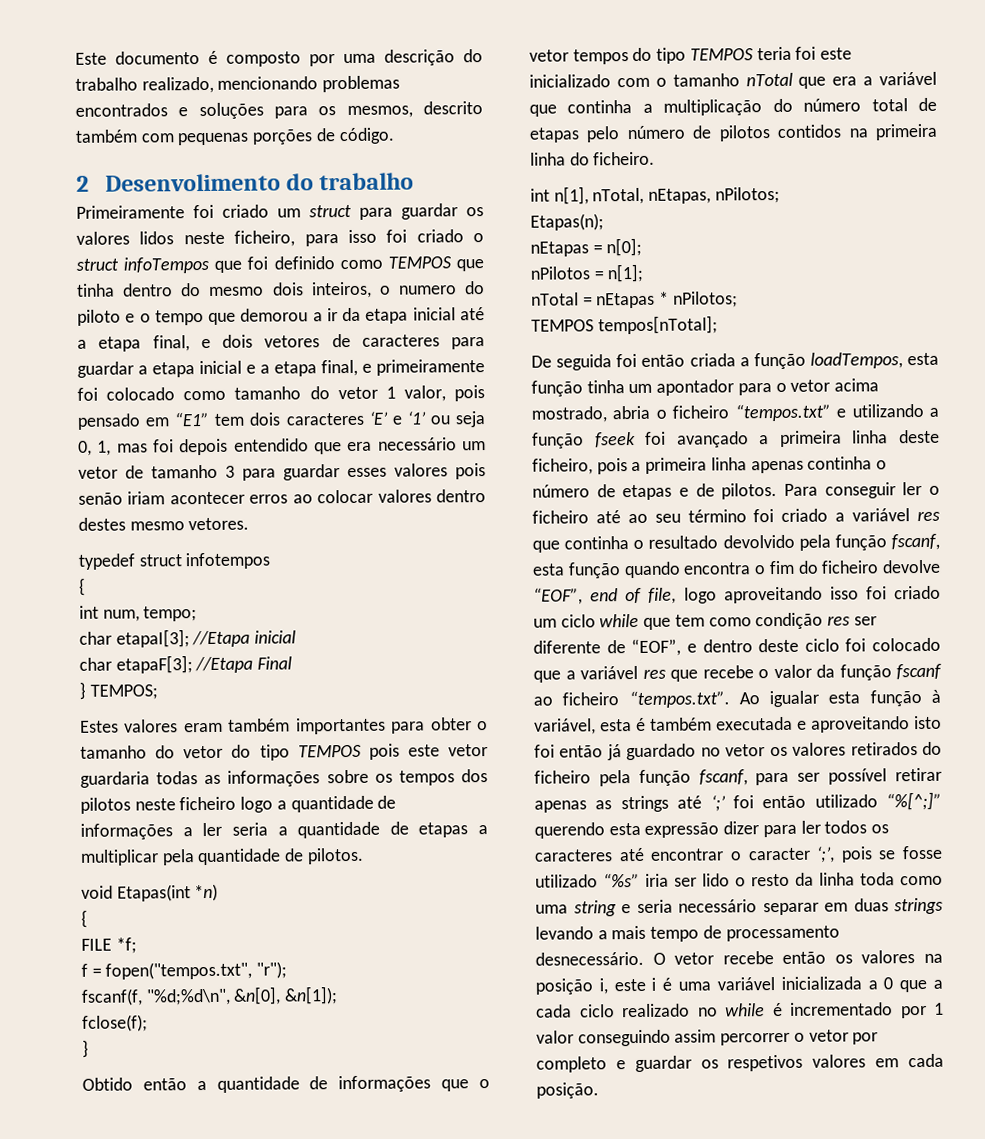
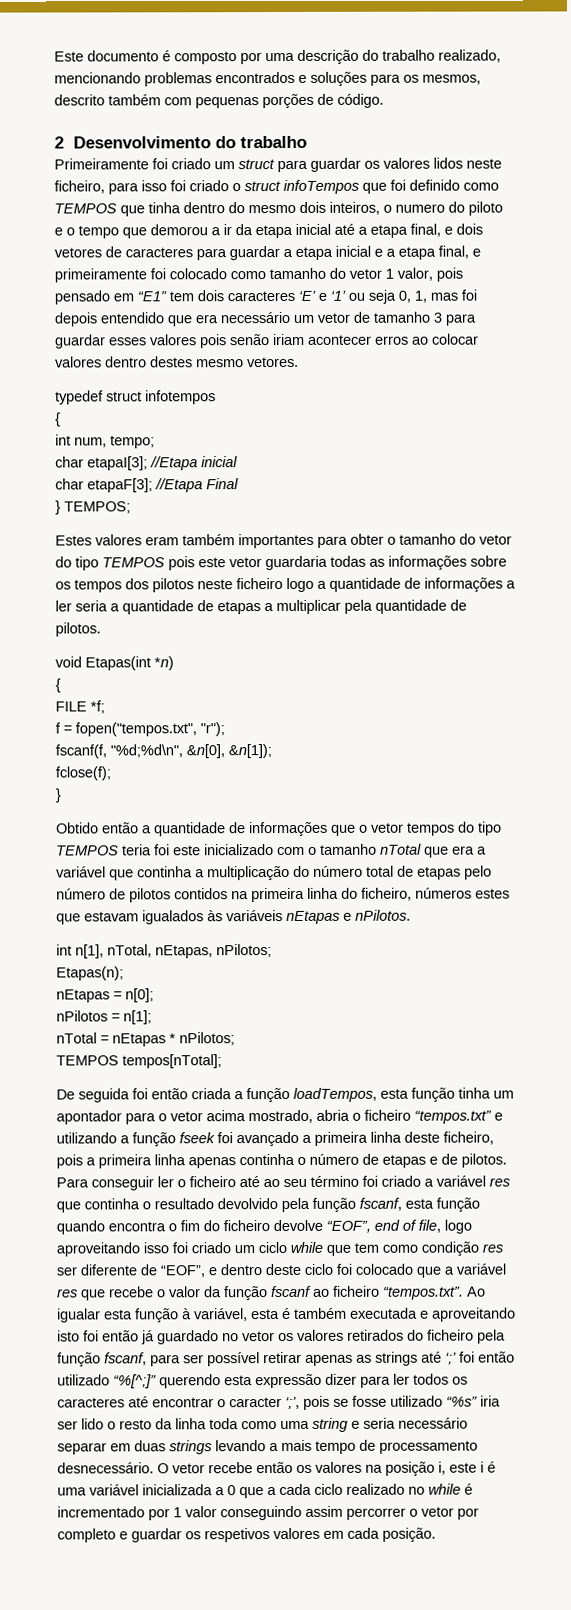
[104,173,281,192] Desenvolimento -> [73,136,212,149] Desenvolvimento
[593,151,656,166] ficheiro. -> [361,887,510,901] [56,909,411,925] ficheiro, números estes que estavam igualados às variáveis nEtapas e nPilotos.

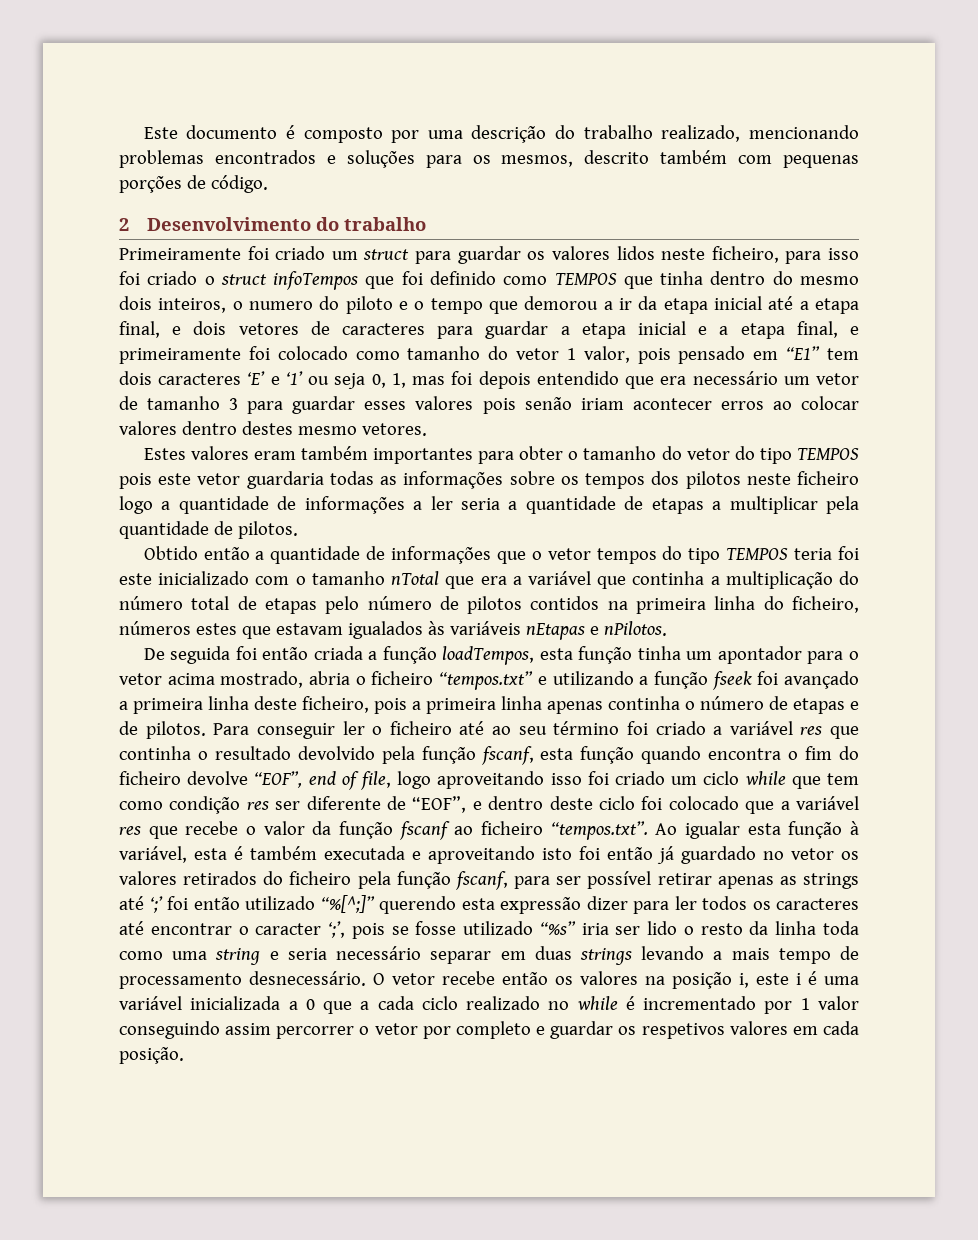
[55,390,216,405] [55,412,61,427] [55,434,155,449] [55,456,238,471] [55,478,239,493] [55,500,131,515] // typedef struct infotempos // { // int num, tempo; // char etapaI[3]; //Etapa inicial // char etapaF[3]; //Etapa Final // } TEMPOS; -> (427, 429) none
[55,656,174,671] [55,678,61,693] [55,700,105,714] [55,722,225,737] [55,744,272,759] [55,766,111,781] [55,788,61,803] // void Etapas(int *n) // { // FILE *f; // f = fopen("tempos.txt", "r"); // fscanf(f, "%d;%d\n", &n[0], &n[1]); // fclose(f); // } -> (298, 530) none
[56,944,272,959] [56,966,124,981] [56,988,154,1003] [56,1010,152,1025] [56,1032,235,1047] [56,1054,222,1069] // int n[1], nTotal, nEtapas, nPilotos; // Etapas(n); // nEtapas = n[0]; // nPilotos = n[1]; // nTotal = nEtapas * nPilotos; // TEMPOS tempos[nTotal]; -> (667, 628) none

